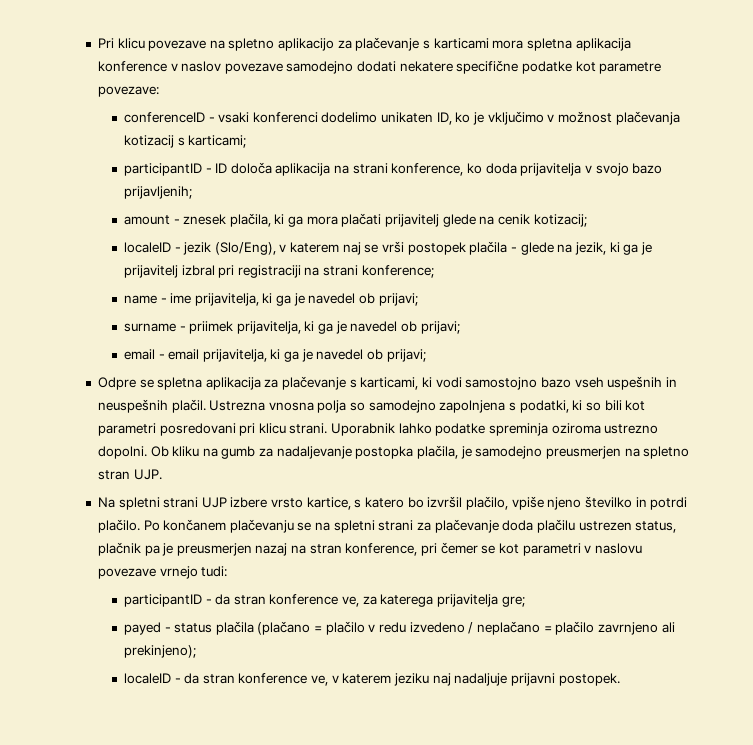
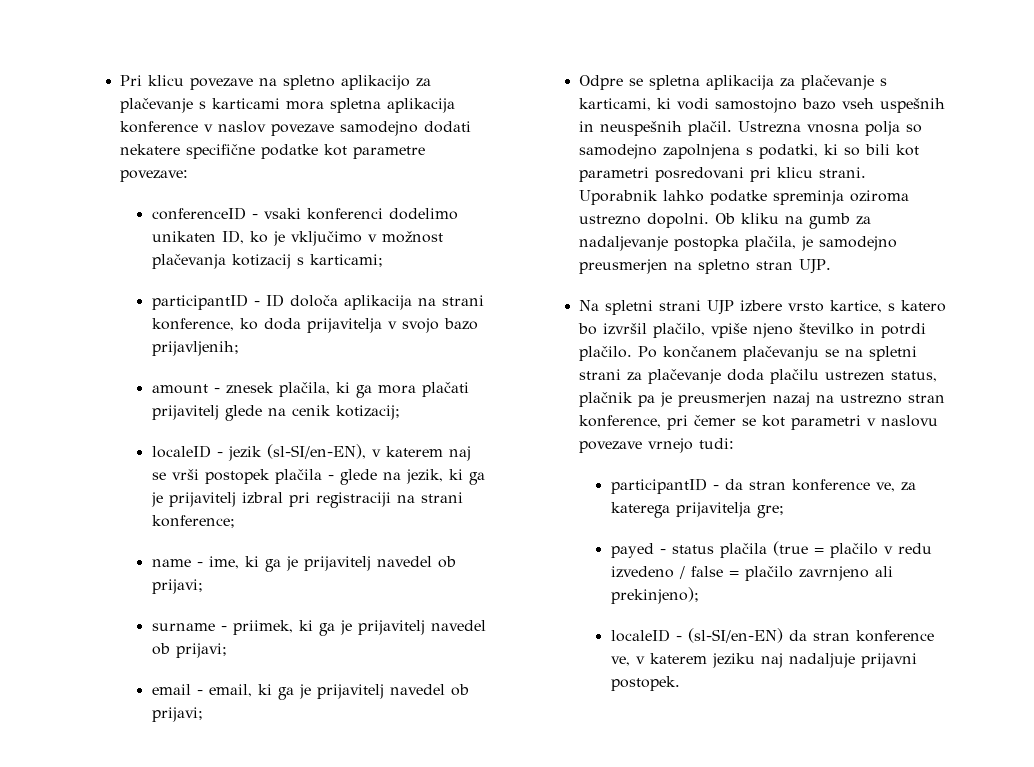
[214,242,276,255] (Slo/Eng), -> [266,444,366,459] (sl-SI/en-EN),
[170,293,305,306] ime prijavitelja, ki ga je -> [208,556,371,572] ime, ki ga je prijavitelj
[189,321,347,334] priimek prijavitelja, ki ga je -> [232,620,425,636] priimek, ki ga je prijavitelj
[168,349,313,362] email prijavitelja, ki ga je -> [208,684,384,700] email, ki ga je prijavitelj
(307, 549) none -> [840,394,903,404] ustrezno
[257,621,311,635] (plačano -> [772,541,808,556] (true
[476,621,540,635] neplačano -> [690,566,723,577] false
(181, 680) none -> [687,628,783,643] (sl-SI/en-EN)

